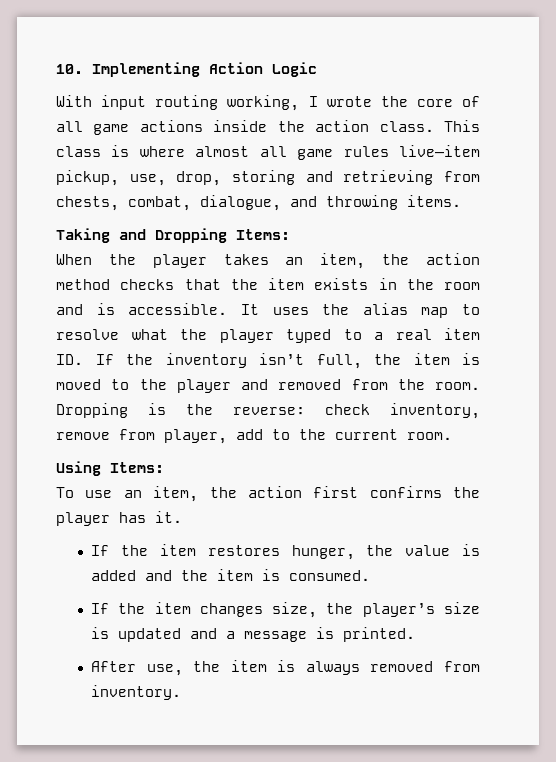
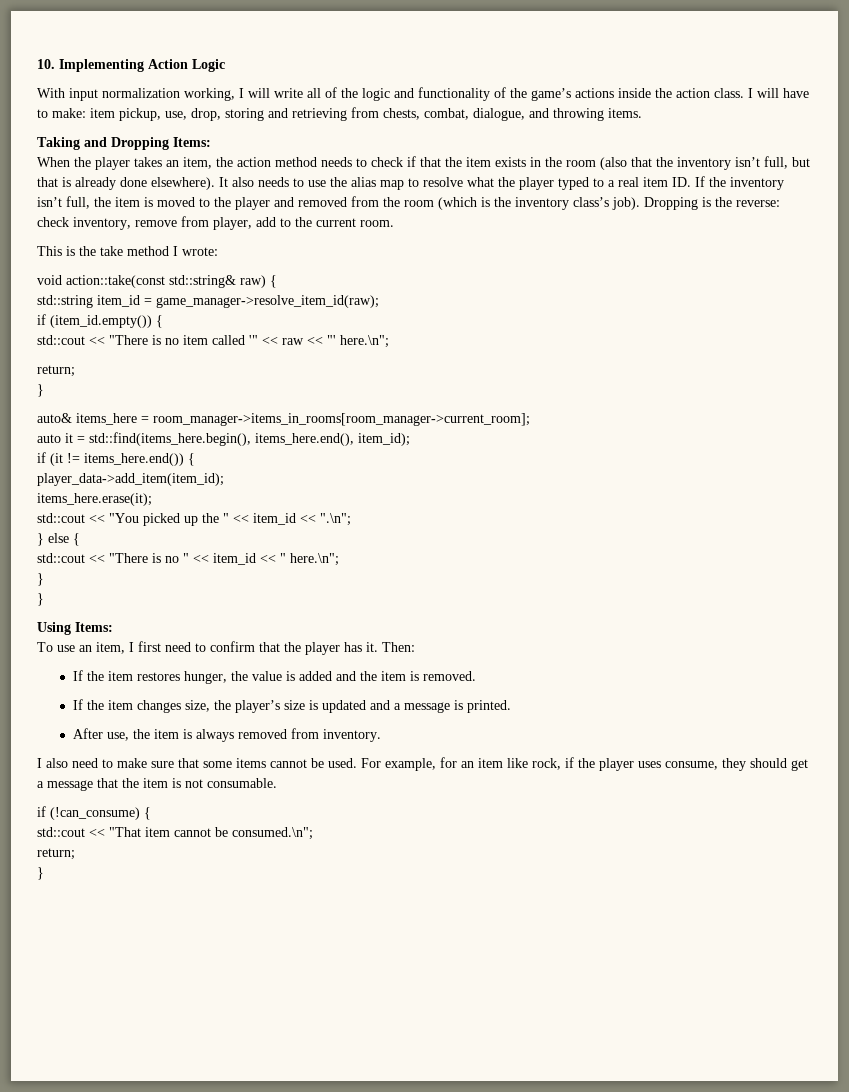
[155,95,219,110] routing -> [102,88,180,98] normalization
[326,96,480,107] [56,121,130,135] wrote the core of all game -> [248,87,571,101] will write all of the logic and functionality of the game’s
[444,120,480,132] [56,145,480,160] This class is where almost all game rules live—item -> [748,88,809,98] [37,108,115,118] I will have to make: item
[120,279,175,290] checks -> [321,156,416,167] needs to check if
[56,303,309,315] and is accessible. It uses -> [600,156,810,170] [37,177,326,190] (also that the inventory isn’t full, but that is already done elsewhere). It also needs to use
[435,382,480,390] room. -> [404,197,640,210] room (which is the inventory class’s job).
(452, 436) none -> [37,246,218,256] [37,275,277,288] [37,295,379,308] [37,314,163,328] [37,335,389,348] [37,365,75,377] [37,384,44,397] [37,413,530,426] [37,432,410,446] [37,452,195,466] [37,473,224,486] [37,493,152,506] [37,513,351,526] [37,533,80,546] [37,553,339,566] [37,573,44,586] [37,593,44,606] // This is the take method I wrote: // void action::take(const std::string& raw) { // std::string item_id = game_manager->resolve_item_id(raw); // if (item_id.empty()) { // std::cout << "There is no item called '" << raw << "' here.\n"; // return; // } // auto& items_here = room_manager->items_in_rooms[room_manager->current_room]; // auto it = std::find(items_here.begin(), items_here.end(), item_id); // if (it != items_here.end()) { // player_data->add_item(item_id); // items_here.erase(it); // std::cout << "You picked up the " << item_id << ".\n"; // } else { // std::cout << "There is no " << item_id << " here.\n"; // } // }
[209,486,442,498] the action first confirms -> [129,641,280,652] I first need to confirm that
(182, 517) none -> [382,642,415,652] Then:
[289,570,371,581] consumed. -> [422,671,476,681] removed.
(182, 692) none -> [37,757,808,771] [37,778,277,791] [37,806,151,820] [37,827,313,840] [37,848,75,860] [37,867,44,880] // I also need to make sure that some items cannot be used. For example, for an item like rock, if the player uses consume, they should get a message that the item is not consumable. // if (!can_consume) { // std::cout << "That item cannot be consumed.\n"; // return; // }

